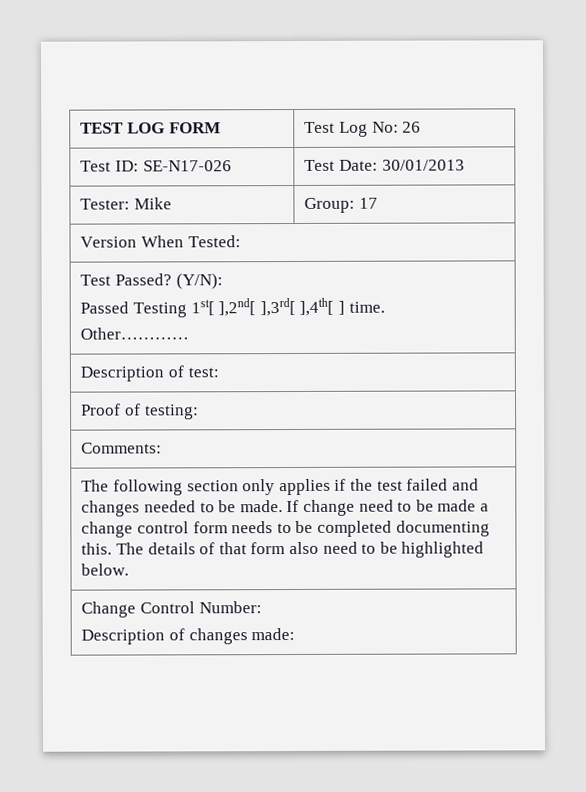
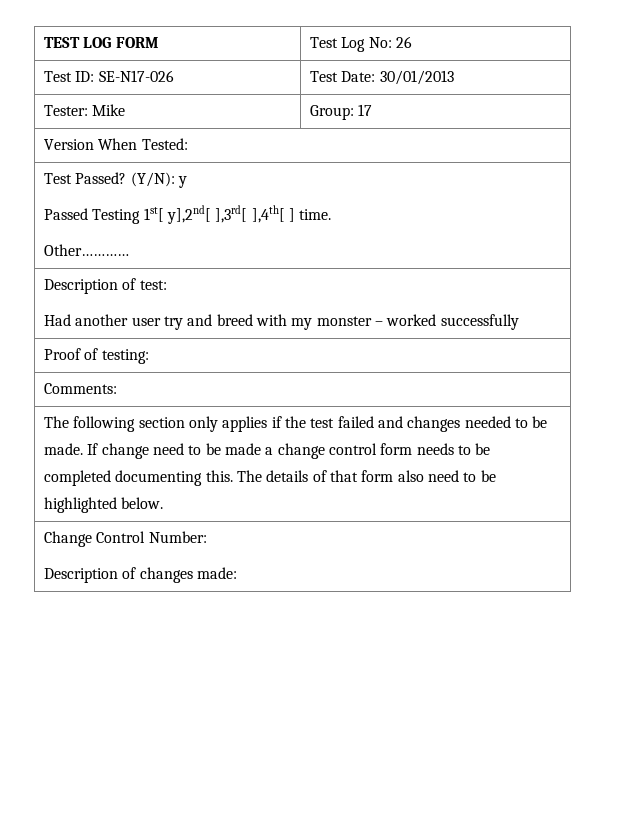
(223, 281) none -> [178,176,188,188] y
[218,298,257,317] ],2nd[ -> [167,205,212,224] y],2nd[
(219, 372) none -> [44,314,519,330] // Had another user try and breed with my monster – worked successfully

